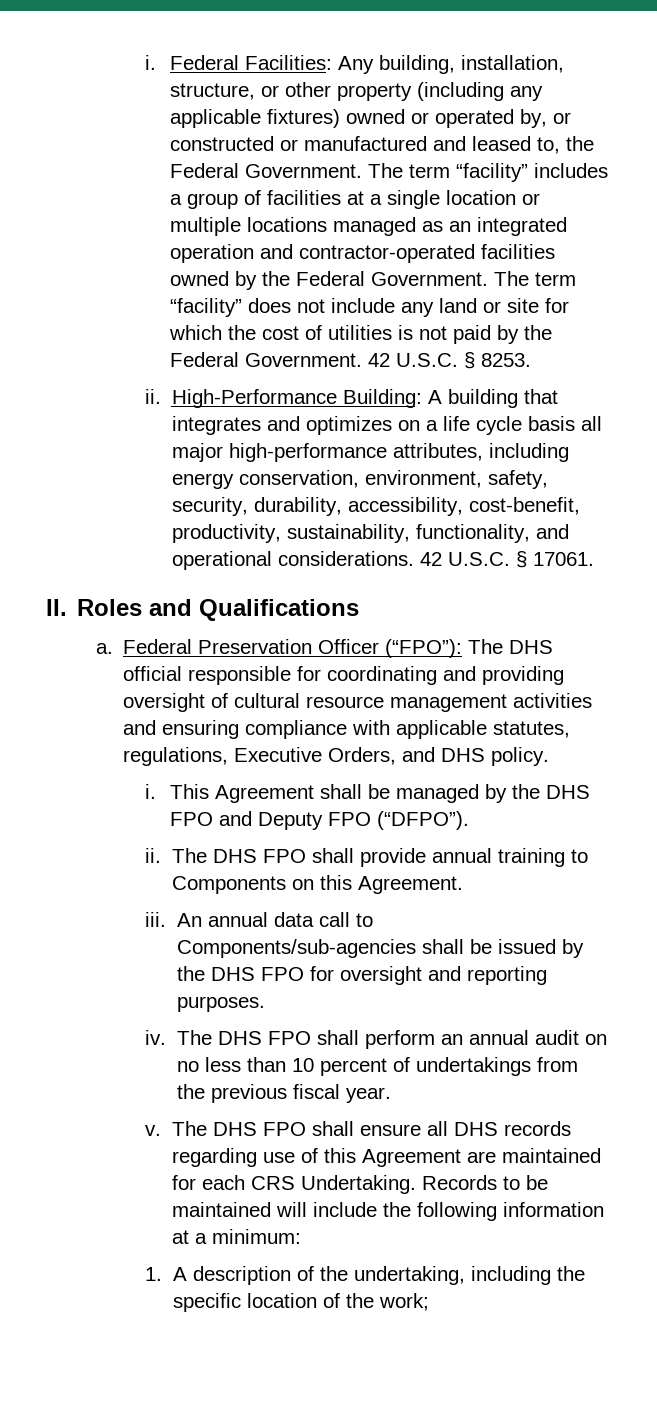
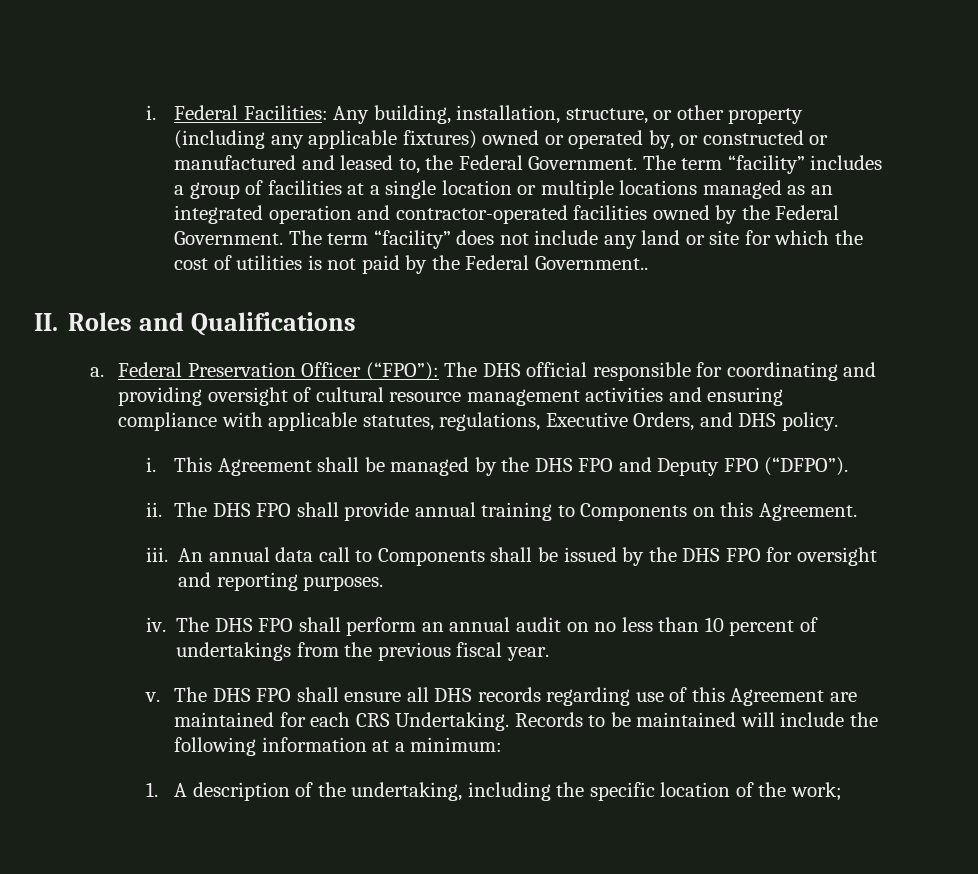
[245,352,532,369] [145,389,558,408] [171,416,602,435] [171,443,569,462] [171,470,548,489] [171,497,580,516] [171,524,569,543] [171,551,594,570] Government. 42 U.S.C. § 8253. // ii. High-Performance Building: A building that integrates and optimizes on a life cycle basis all major high-performance attributes, including energy conservation, environment, safety, security, durability, accessibility, cost-benefit, productivity, sustainability, functionality, and operational considerations. 42 U.S.C. § 17061. -> [534,256,648,270] Government..
[176,939,416,958] Components/sub-agencies -> [377,548,485,566] Components

